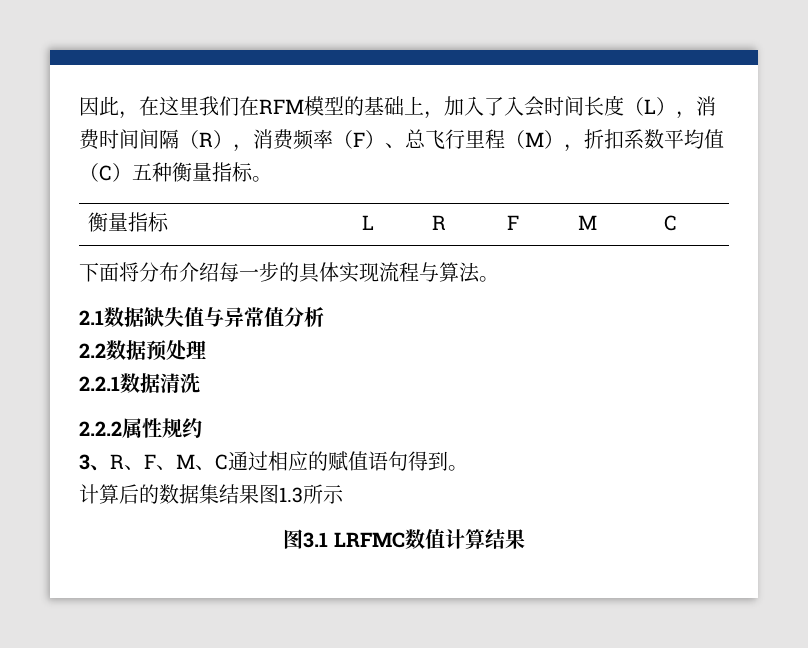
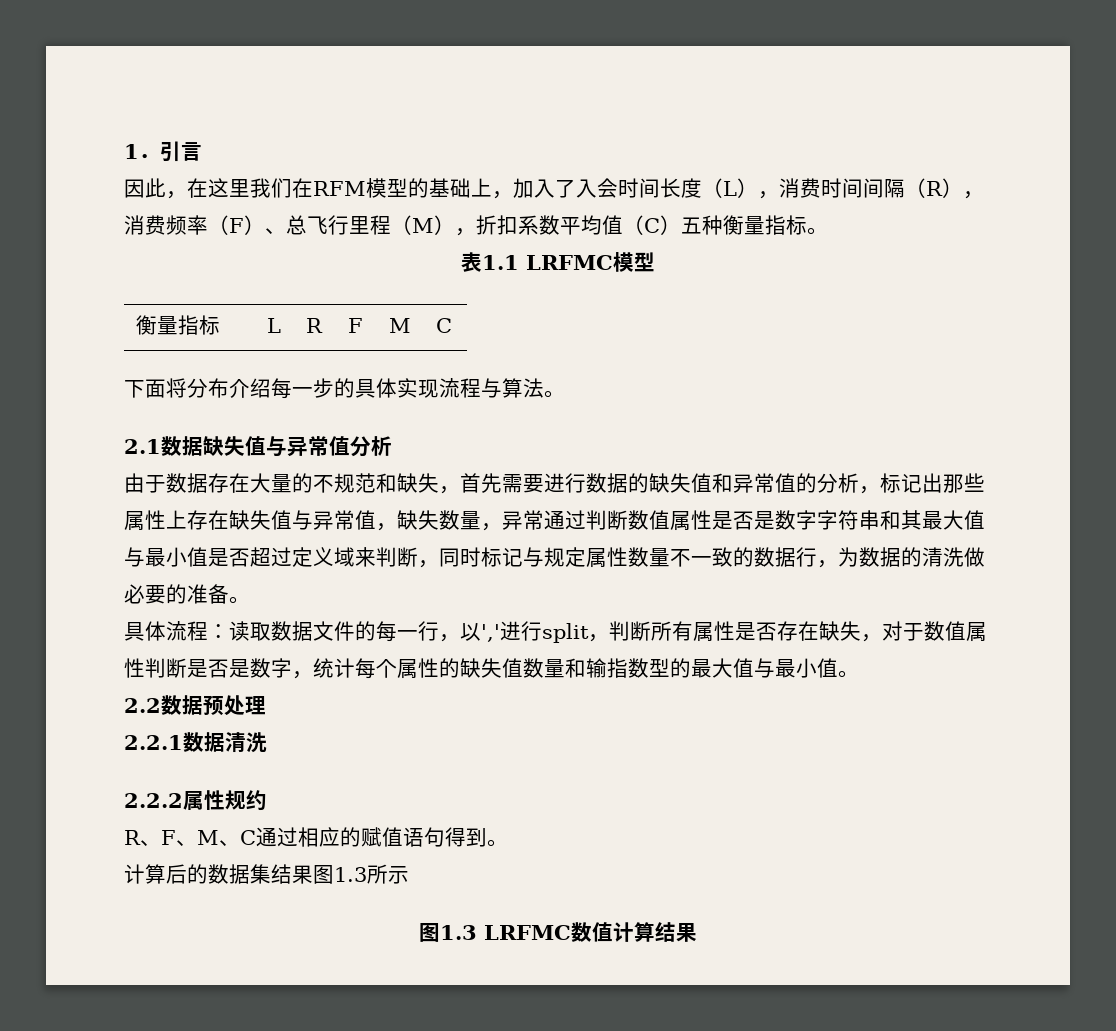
(79, 106) none -> [124,141,202,162] 1．引言 //
(272, 179) none -> [461,252,655,272] // 表1.1 LRFMC模型
(324, 317) none -> [124,473,985,494] [124,510,985,531] [124,547,985,568] [124,584,250,604] [124,621,987,643] [124,658,859,679] // 由于数据存在大量的不规范和缺失，首先需要进行数据的缺失值和异常值的分析，标记出那些属性上存在缺失值与异常值，缺失数量，异常通过判断数值属性是否是数字字符串和其最大值与最小值是否超过定义域来判断，同时标记与规定属性数量不一致的数据行，为数据的清洗做必要的准备。 // 具体流程：读取数据文件的每一行，以','进行split，判断所有属性是否存在缺失，对于数值属性判断是否是数字，统计每个属性的缺失值数量和输指数型的最大值与最小值。
[79,454,110,471] 3、 -> (267, 800) none
[303,532,329,548] 3.1 -> [440,925,477,940] 1.3

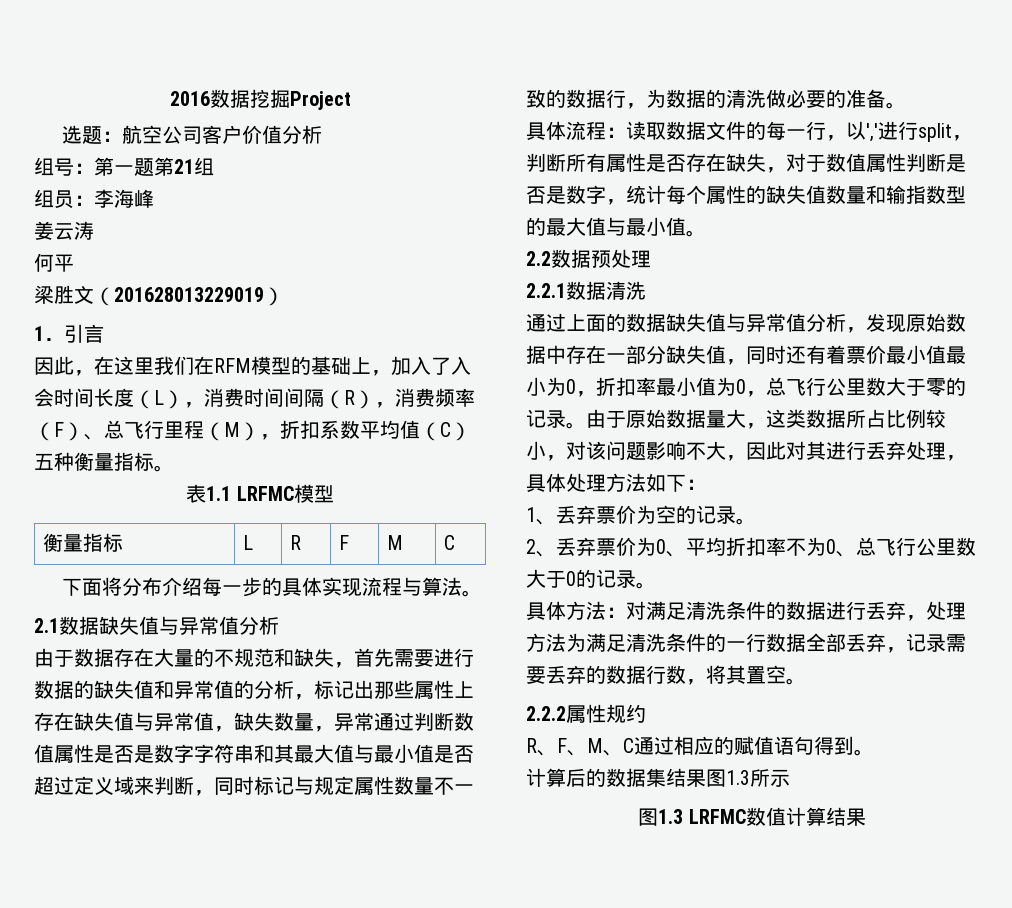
(124, 151) none -> [169,89,351,110] [61,125,322,144] [34,157,214,176] [34,189,154,209] [34,221,94,240] [34,253,74,272] [34,285,284,306] 2016数据挖掘Project // 选题：航空公司客户价值分析 // 组号：第一题第21组 // 组员：李海峰 // 姜云涛 // 何平 // 梁胜文（201628013229019） //
(267, 742) none -> [526,313,966,333] [526,345,966,365] [526,377,966,397] [526,409,946,429] [526,441,966,461] [526,473,706,492] [526,505,756,525] [526,537,976,557] [526,569,656,589] [526,601,966,621] [526,633,966,653] [526,665,806,685] // 通过上面的数据缺失值与异常值分析，发现原始数据中存在一部分缺失值，同时还有着票价最小值最小为0，折扣率最小值为0，总飞行公里数大于零的记录。由于原始数据量大，这类数据所占比例较小，对该问题影响不大，因此对其进行丢弃处理，具体处理方法如下： // 1、丢弃票价为空的记录。 // 2、丢弃票价为0、平均折扣率不为0、总飞行公里数大于0的记录。 // 具体方法：对满足清洗条件的数据进行丢弃，处理方法为满足清洗条件的一行数据全部丢弃，记录需要丢弃的数据行数，将其置空。

